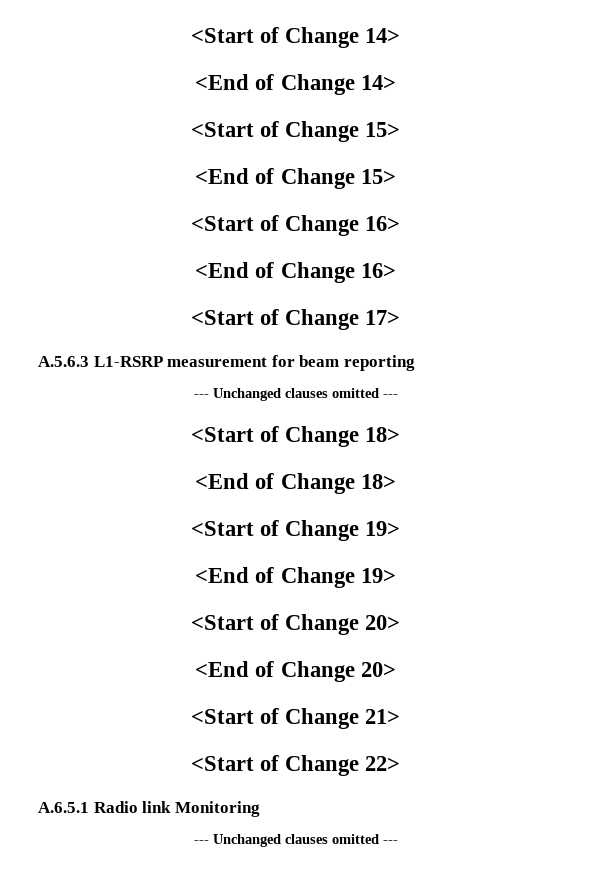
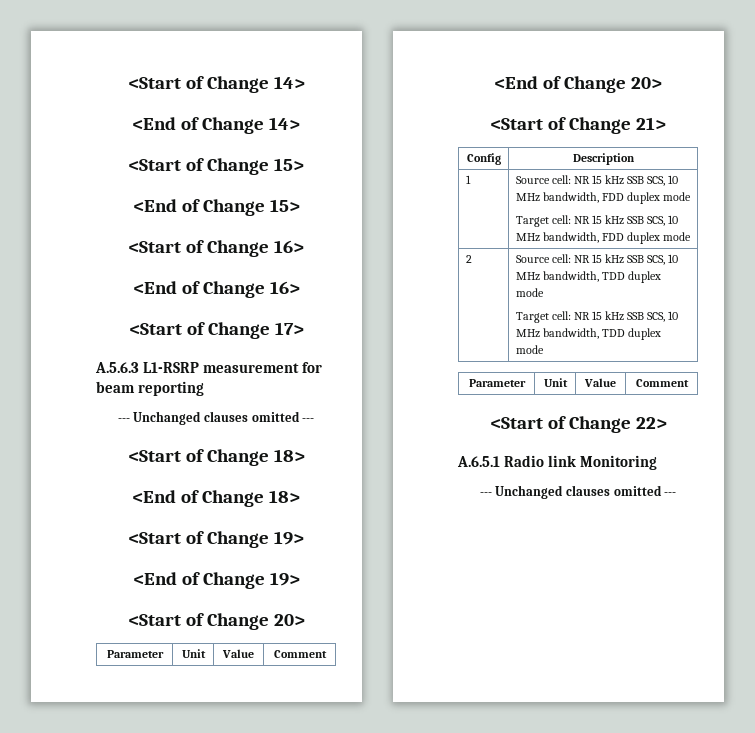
(401, 622) none -> [106,650,164,658] [181,649,206,658] [222,649,254,658] [273,650,327,658] // Parameter | Unit | Value | Comment
(401, 716) none -> [466,153,501,165] [572,153,635,165] [465,175,471,184] [515,175,679,186] [515,192,692,204] [515,215,679,227] [515,232,692,244] [465,255,472,263] [515,254,679,265] [515,271,662,283] [515,288,544,297] [515,311,679,323] [515,328,662,340] [515,345,544,354] [468,379,526,387] [543,378,568,387] [584,378,616,387] [635,379,689,387] // Config | Description // 1 | Source cell: NR 15 kHz SSB SCS, 10 MHz bandwidth, FDD duplex mode // Target cell: NR 15 kHz SSB SCS, 10 MHz bandwidth, FDD duplex mode // 2 | Source cell: NR 15 kHz SSB SCS, 10 MHz bandwidth, TDD duplex mode // Target cell: NR 15 kHz SSB SCS, 10 MHz bandwidth, TDD duplex mode // Parameter | Unit | Value | Comment

